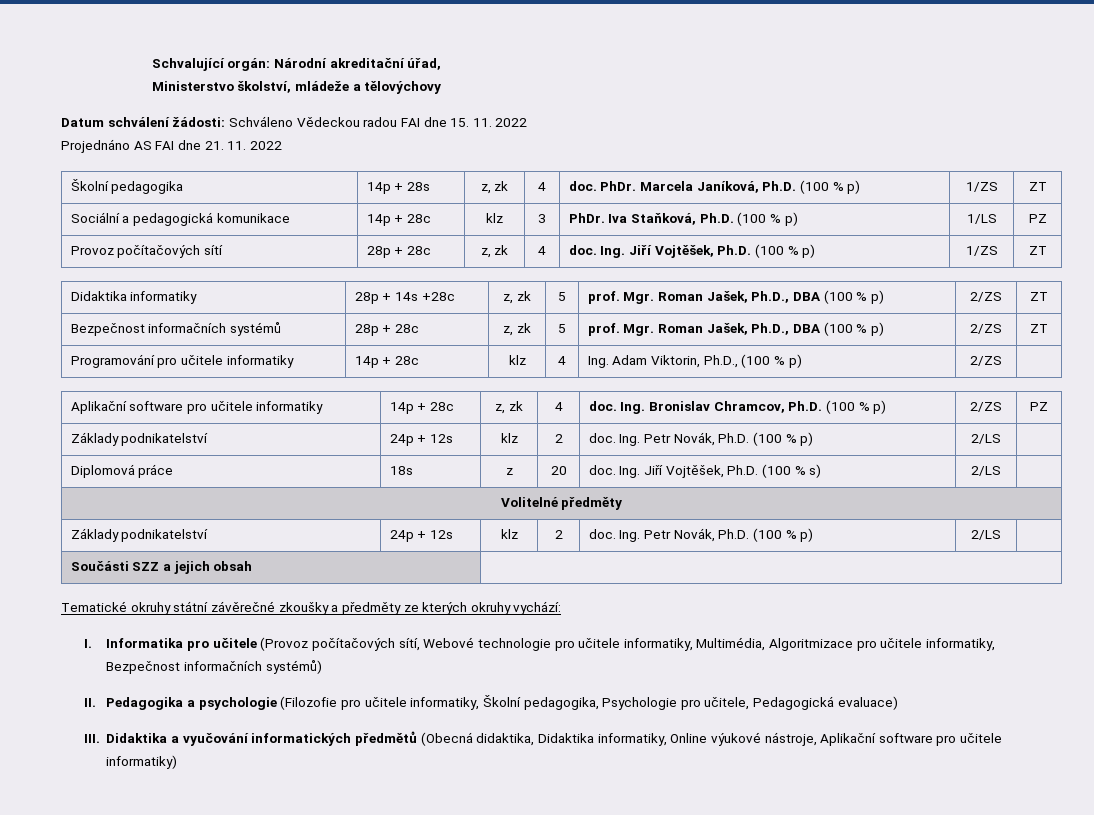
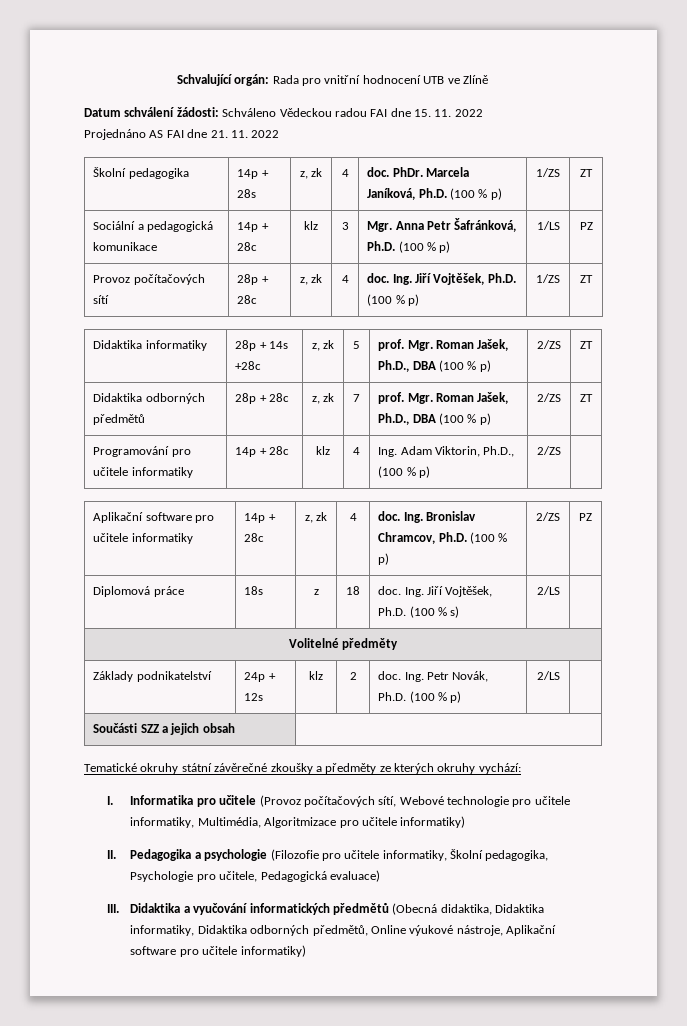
[274,57,442,70] [151,80,442,94] Národní akreditační úřad, // Ministerstvo školství, mládeže a tělovýchovy -> [272,75,488,86] Rada pro vnitřní hodnocení UTB ve Zlíně
[568,213,697,225] PhDr. Iva Staňková, -> [367,218,517,232] Mgr. Anna Petr Šafránková,
[70,322,282,336] [354,324,420,336] [503,323,531,336] [558,324,566,333] Bezpečnost informačních systémů | 28p + 28c | z, zk | 5 -> [93,393,205,404] [93,414,146,425] [235,393,289,404] [311,393,335,404] [353,394,360,402] Didaktika odborných předmětů | 28p + 28c | z, zk | 7
[70,432,209,446] [389,434,454,446] [500,433,518,443] [554,434,563,443] [588,432,814,446] [971,434,1001,444] // Základy podnikatelství | 24p + 12s | klz | 2 | doc. Ing. Petr Novák, Ph.D. (100 % p) | 2/LS | -> (592, 517) none
[550,466,567,475] 20 -> [346,586,360,595] 18
[926,638,996,651] [106,660,322,674] informatiky, Bezpečnost informačních systémů) -> [400,816,466,828] informatiky)
(667, 739) none -> [197,925,368,936] Didaktika odborných předmětů,

